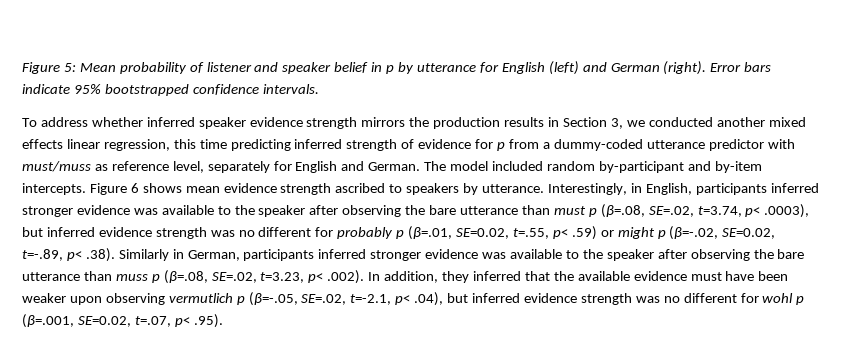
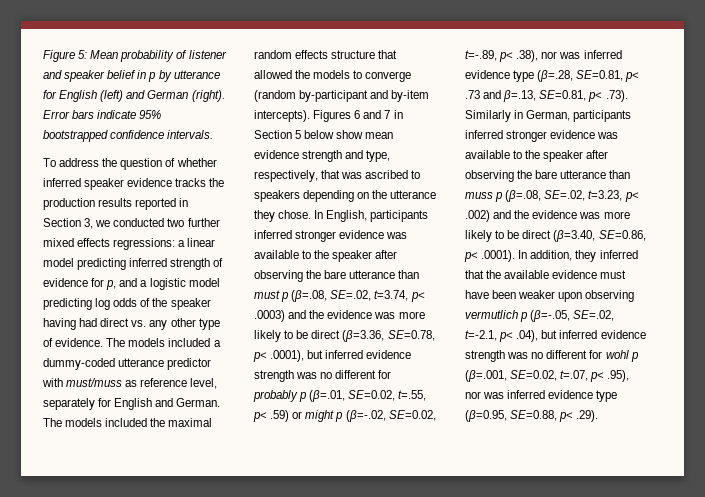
(88, 122) none -> [102,158,176,170] the question of
[306,117,406,129] strength mirrors -> [175,178,207,187] tracks
(545, 122) none -> [135,198,177,210] reported
[716,117,806,127] [22,139,227,151] another mixed effects linear regression, this time -> [167,218,220,227] [43,238,216,250] [43,258,74,267] two further mixed effects regressions: a linear model
[497,139,539,151] p from -> [106,278,220,290] [43,298,211,310] [43,318,220,330] [43,338,211,347] p, and a logistic model predicting log odds of the speaker having had direct vs. any other type of evidence. The models included
[450,161,762,173] [22,183,642,195] model included random by-participant and by-item intercepts. Figure 6 shows mean evidence strength ascribed to speakers by utterance. Interestingly, in -> [65,418,213,427] [254,50,398,59] [254,70,412,82] [254,90,430,102] [254,110,403,122] [254,130,394,139] [254,150,391,162] [254,170,421,182] [254,190,437,202] [254,210,324,222] models included the maximal random effects structure that allowed the models to converge (random by-participant and by-item intercepts). Figures 6 and 7 in Section 5 below show mean evidence strength and type, respectively, that was ascribed to speakers depending on the utterance they chose. In
[764,204,810,218] .0003), -> [254,310,425,322] [254,330,435,342] [253,350,305,362] .0003) and the evidence was more likely to be direct (β=3.36, SE=0.78, p< .0001),
[85,248,115,262] .38). -> [516,50,622,62] [465,70,640,82] [465,90,628,102] .38), nor was inferred evidence type (β=.28, SE=0.81, p< .73 and β=.13, SE=0.81, p< .73).
[327,270,365,284] .002). -> [465,210,630,222] [465,230,646,242] [464,250,516,262] .002) and the evidence was more likely to be direct (β=3.40, SE=0.86, p< .0001).
[193,314,223,328] .95). -> [607,370,630,382] [465,390,618,402] [465,410,599,422] .95), nor was inferred evidence type (β=0.95, SE=0.88, p< .29).

